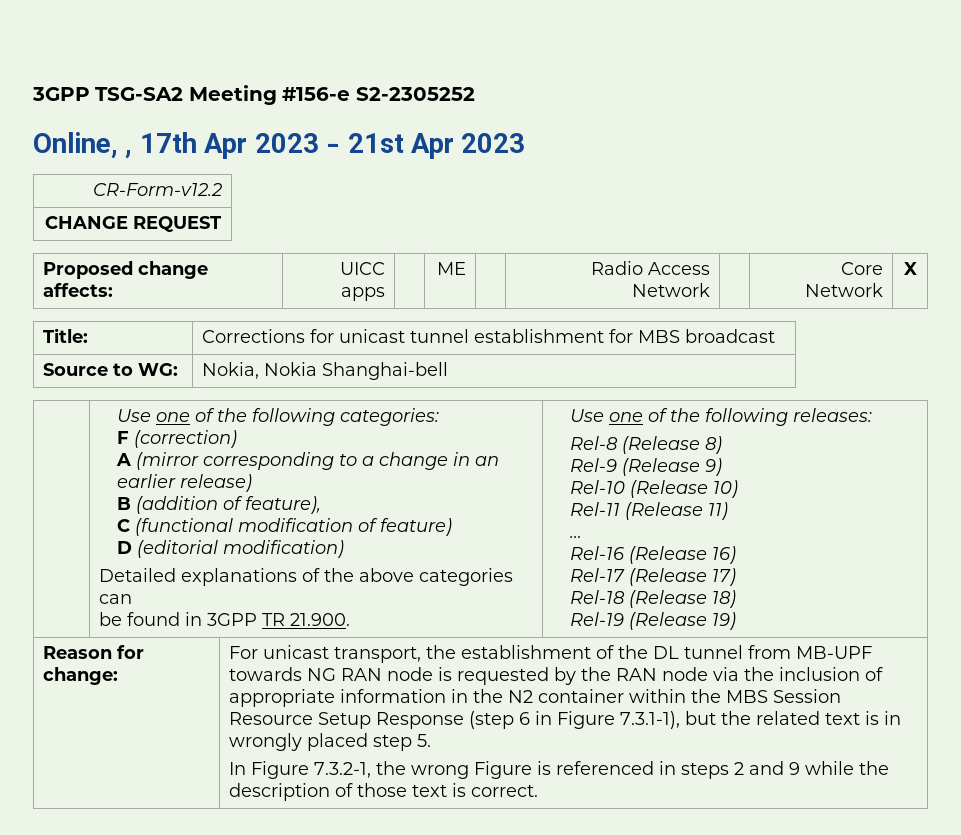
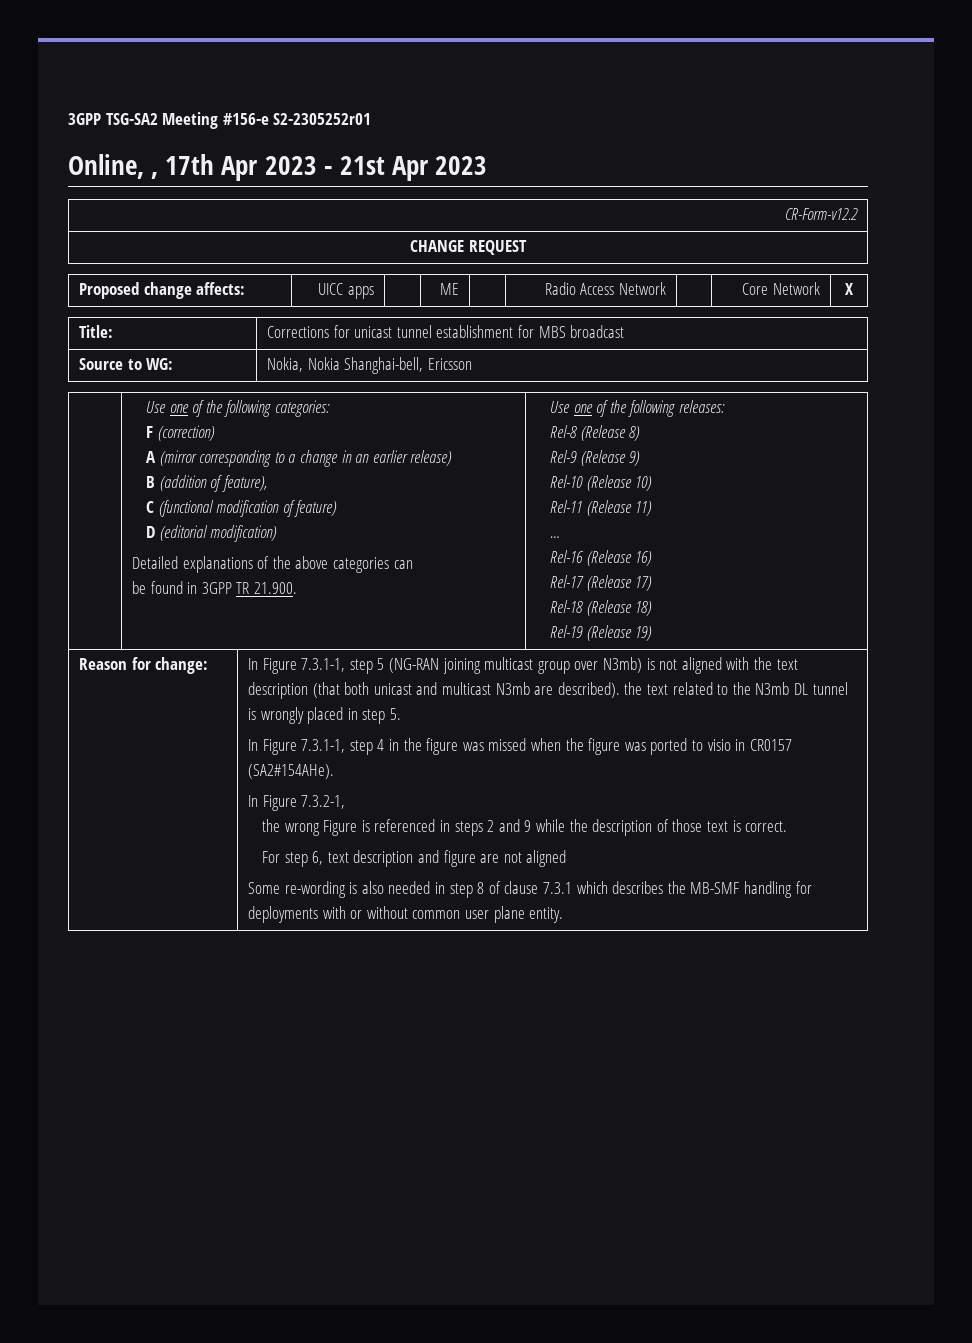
[355,87,475,101] S2-2305252 -> [273,113,372,125] S2-2305252r01
[322,362,449,380] Shanghai-bell -> [344,357,472,374] Shanghai-bell, Ericsson
[229,645,873,663] [229,667,884,685] [229,689,842,707] [229,711,902,729] For unicast transport, the establishment of the DL tunnel from MB-UPF towards NG RAN node is requested by the RAN node via the inclusion of appropriate information in the N2 container within the MBS Session Resource Setup Response (step 6 in Figure 7.3.1-1), but the related text is in -> [248,657,798,674] [248,682,848,699] [248,708,257,720] In Figure 7.3.1-1, step 5 (NG-RAN joining multicast group over N3mb) is not aligned with the text description (that both unicast and multicast N3mb are described). the text related to the N3mb DL tunnel is
(369, 742) none -> [347,708,358,720] in
(432, 740) none -> [248,738,792,755] [248,764,335,779] // In Figure 7.3.1-1, step 4 in the figure was missed when the figure was ported to visio in CR0157 (SA2#154AHe).
(372, 770) none -> (346, 802) //
(539, 790) none -> [262,850,567,867] [248,881,812,898] [248,906,564,923] // For step 6, text description and figure are not aligned // Some re-wording is also needed in step 8 of clause 7.3.1 which describes the MB-SMF handling for deployments with or without common user plane entity.

